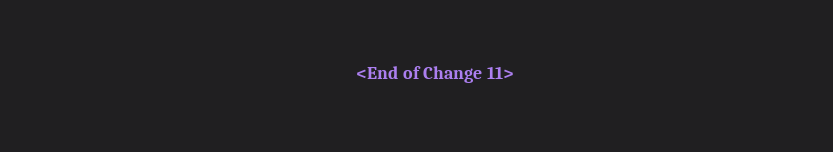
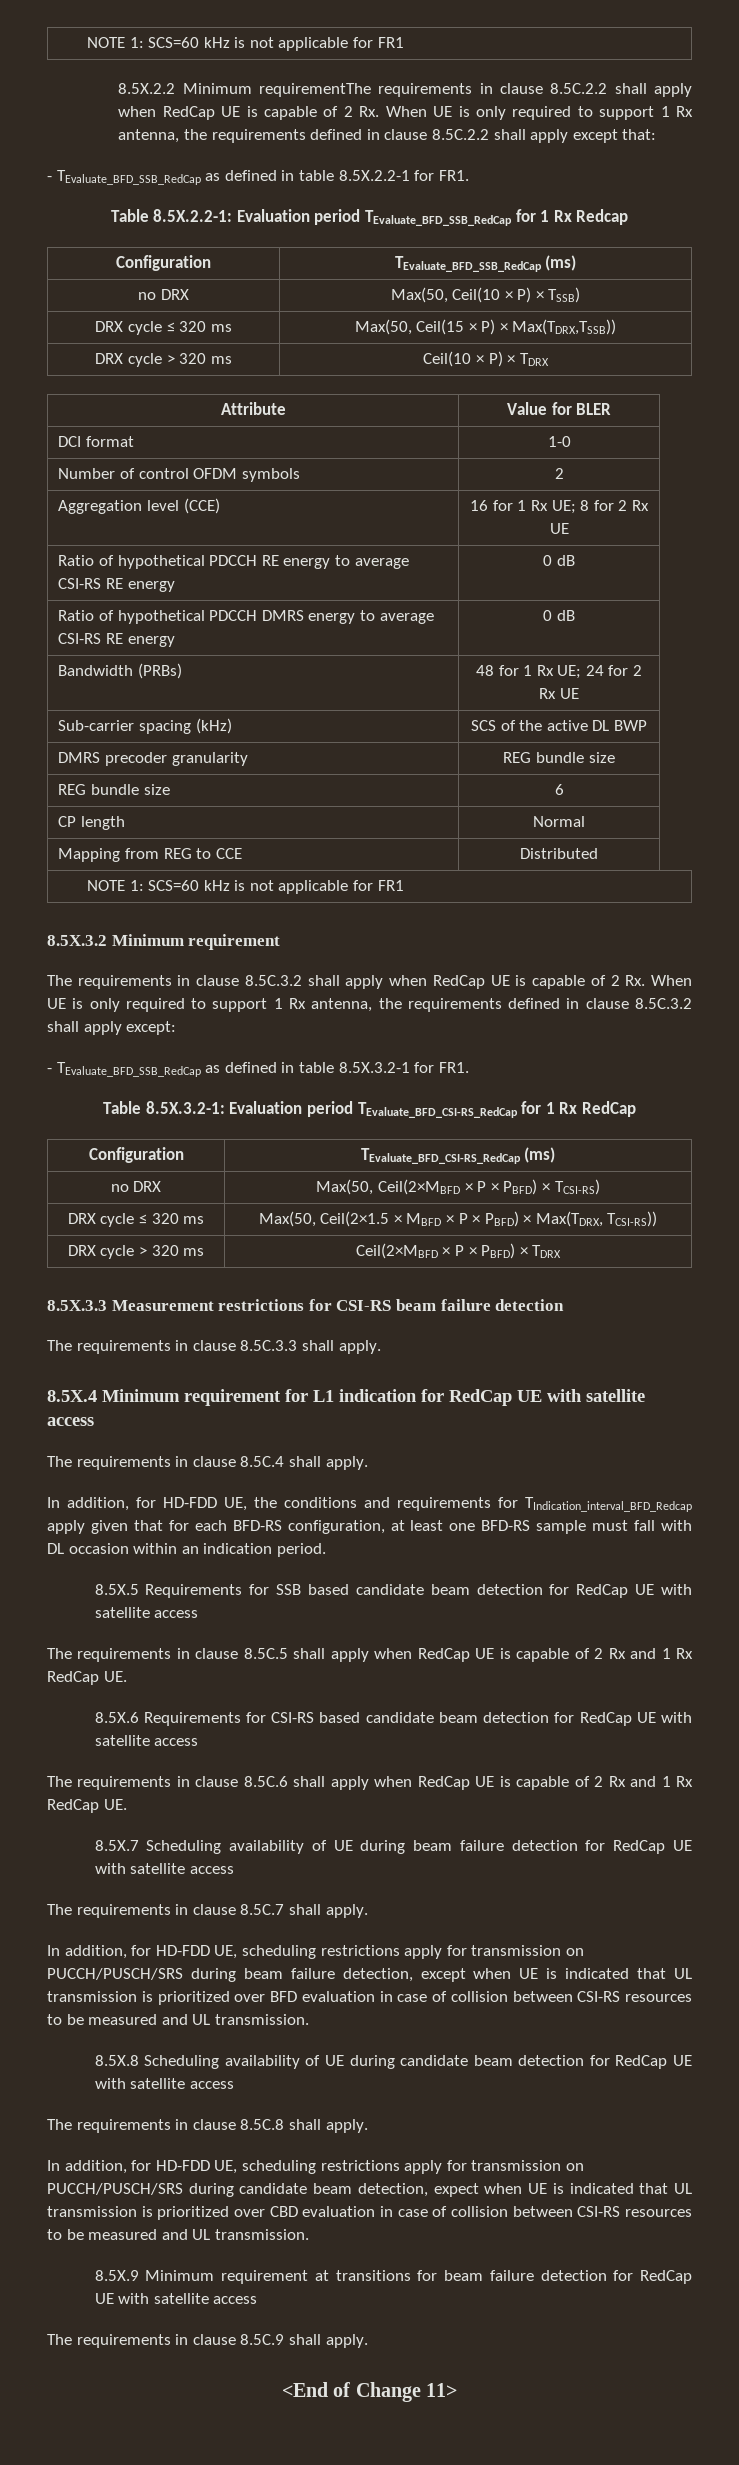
(355, 72) none -> [86,37,404,51] [118,83,692,97] [118,106,693,120] [118,129,657,143] [47,170,469,185] [110,209,629,226] [116,255,211,271] [394,255,577,272] [138,289,189,300] [390,287,581,303] [95,321,232,335] [354,319,617,335] [95,353,232,367] [423,351,549,367] [220,402,286,415] [506,402,612,415] [58,436,134,447] [547,436,571,447] [58,468,300,482] [554,468,564,479] [58,498,220,514] [470,500,649,514] [549,523,569,534] [58,555,409,569] [58,578,175,592] [543,555,575,566] [58,610,434,624] [58,633,175,647] [543,610,575,621] [58,663,182,679] [475,665,643,679] [539,688,579,699] [58,718,232,734] [471,720,647,731] [58,752,248,766] [503,752,615,763] [58,784,170,795] [554,784,564,795] [58,816,125,830] [533,816,585,827] [58,848,242,862] [520,848,598,859] [86,880,404,894] [47,934,281,950] [47,975,693,989] [47,998,693,1012] [47,1021,177,1035] [47,1062,469,1077] [103,1101,636,1118] [88,1147,184,1163] [360,1147,556,1164] [110,1181,162,1192] [316,1179,600,1195] [67,1213,205,1227] [258,1211,658,1227] [67,1245,205,1259] [355,1243,562,1259] [47,1299,565,1311] [47,1340,381,1354] [47,1389,645,1406] [47,1417,94,1426] [47,1456,368,1470] [47,1497,692,1512] [47,1520,693,1534] [47,1543,326,1557] [94,1584,692,1598] [94,1607,199,1618] [47,1648,694,1662] [47,1671,127,1685] [94,1712,692,1726] [94,1735,199,1746] [47,1776,694,1790] [47,1799,127,1813] [94,1840,692,1854] [94,1863,234,1874] [47,1904,368,1918] [47,1945,584,1959] [47,1968,693,1982] [47,1991,692,2005] [47,2014,309,2025] [94,2055,692,2069] [94,2078,234,2089] [47,2119,368,2133] [47,2160,584,2174] [47,2183,693,2197] [47,2206,692,2220] [47,2229,309,2240] [94,2270,693,2284] [94,2293,258,2304] [47,2334,368,2348] NOTE 1: SCS=60 kHz is not applicable for FR1 // 8.5X.2.2 Minimum requirementThe requirements in clause 8.5C.2.2 shall apply when RedCap UE is capable of 2 Rx. When UE is only required to support 1 Rx antenna, the requirements defined in clause 8.5C.2.2 shall apply except that: // - TEvaluate_BFD_SSB_RedCap as defined in table 8.5X.2.2-1 for FR1. // Table 8.5X.2.2-1: Evaluation period TEvaluate_BFD_SSB_RedCap for 1 Rx Redcap // Configuration | TEvaluate_BFD_SSB_RedCap (ms) // no DRX | Max(50, Ceil(10 × P) × TSSB) // DRX cycle ≤ 320 ms | Max(50, Ceil(15 × P) × Max(TDRX,TSSB)) // DRX cycle > 320 ms | Ceil(10 × P) × TDRX // Attribute | Value for BLER // DCI format | 1-0 // Number of control OFDM symbols | 2 // Aggregation level (CCE) | 16 for 1 Rx UE; 8 for 2 Rx UE // Ratio of hypothetical PDCCH RE energy to average CSI-RS RE energy | 0 dB // Ratio of hypothetical PDCCH DMRS energy to average CSI-RS RE energy | 0 dB // Bandwidth (PRBs) | 48 for 1 Rx UE; 24 for 2 Rx UE // Sub-carrier spacing (kHz) | SCS of the active DL BWP // DMRS precoder granularity | REG bundle size // REG bundle size | 6 // CP length | Normal // Mapping from REG to CCE | Distributed // NOTE 1: SCS=60 kHz is not applicable for FR1 // 8.5X.3.2 Minimum requirement // The requirements in clause 8.5C.3.2 shall apply when RedCap UE is capable of 2 Rx. When UE is only required to support 1 Rx antenna, the requirements defined in clause 8.5C.3.2 shall apply except: // - TEvaluate_BFD_SSB_RedCap as defined in table 8.5X.3.2-1 for FR1. // Table 8.5X.3.2-1: Evaluation period TEvaluate_BFD_CSI-RS_RedCap for 1 Rx RedCap // Configuration | TEvaluate_BFD_CSI-RS_RedCap (ms) // no DRX | Max(50, Ceil(2×MBFD × P × PBFD) × TCSI-RS) // DRX cycle ≤ 320 ms | Max(50, Ceil(2×1.5 × MBFD × P × PBFD) × Max(TDRX, TCSI-RS)) // DRX cycle > 320 ms | Ceil(2×MBFD × P × PBFD) × TDRX // 8.5X.3.3 Measurement restrictions for CSI-RS beam failure detection // The requirements in clause 8.5C.3.3 shall apply. // 8.5X.4 Minimum requirement for L1 indication for RedCap UE with satellite access // The requirements in clause 8.5C.4 shall apply. // In addition, for HD-FDD UE, the conditions and requirements for TIndication_interval_BFD_Redcap apply given that for each BFD-RS configuration, at least one BFD-RS sample must fall with DL occasion within an indication period. // 8.5X.5 Requirements for SSB based candidate beam detection for RedCap UE with satellite access // The requirements in clause 8.5C.5 shall apply when RedCap UE is capable of 2 Rx and 1 Rx RedCap UE. // 8.5X.6 Requirements for CSI-RS based candidate beam detection for RedCap UE with satellite access // The requirements in clause 8.5C.6 shall apply when RedCap UE is capable of 2 Rx and 1 Rx RedCap UE. // 8.5X.7 Scheduling availability of UE during beam failure detection for RedCap UE with satellite access // The requirements in clause 8.5C.7 shall apply. // In addition, for HD-FDD UE, scheduling restrictions apply for transmission on PUCCH/PUSCH/SRS during beam failure detection, except when UE is indicated that UL transmission is prioritized over BFD evaluation in case of collision between CSI-RS resources to be measured and UL transmission. // 8.5X.8 Scheduling availability of UE during candidate beam detection for RedCap UE with satellite access // The requirements in clause 8.5C.8 shall apply. // In addition, for HD-FDD UE, scheduling restrictions apply for transmission on PUCCH/PUSCH/SRS during candidate beam detection, expect when UE is indicated that UL transmission is prioritized over CBD evaluation in case of collision between CSI-RS resources to be measured and UL transmission. // 8.5X.9 Minimum requirement at transitions for beam failure detection for RedCap UE with satellite access // The requirements in clause 8.5C.9 shall apply. //

